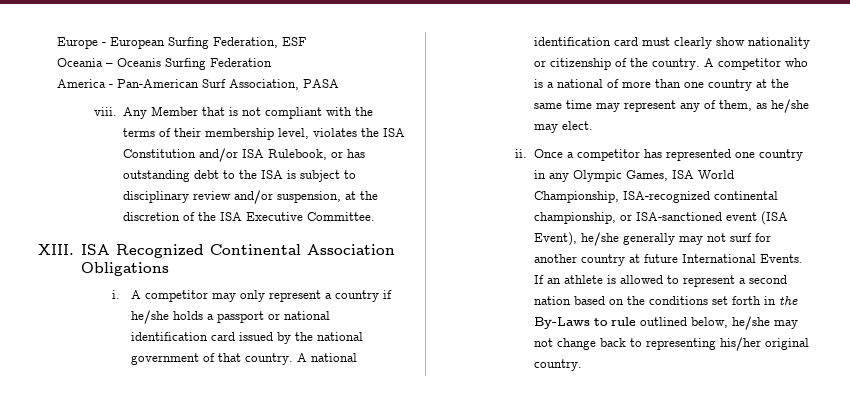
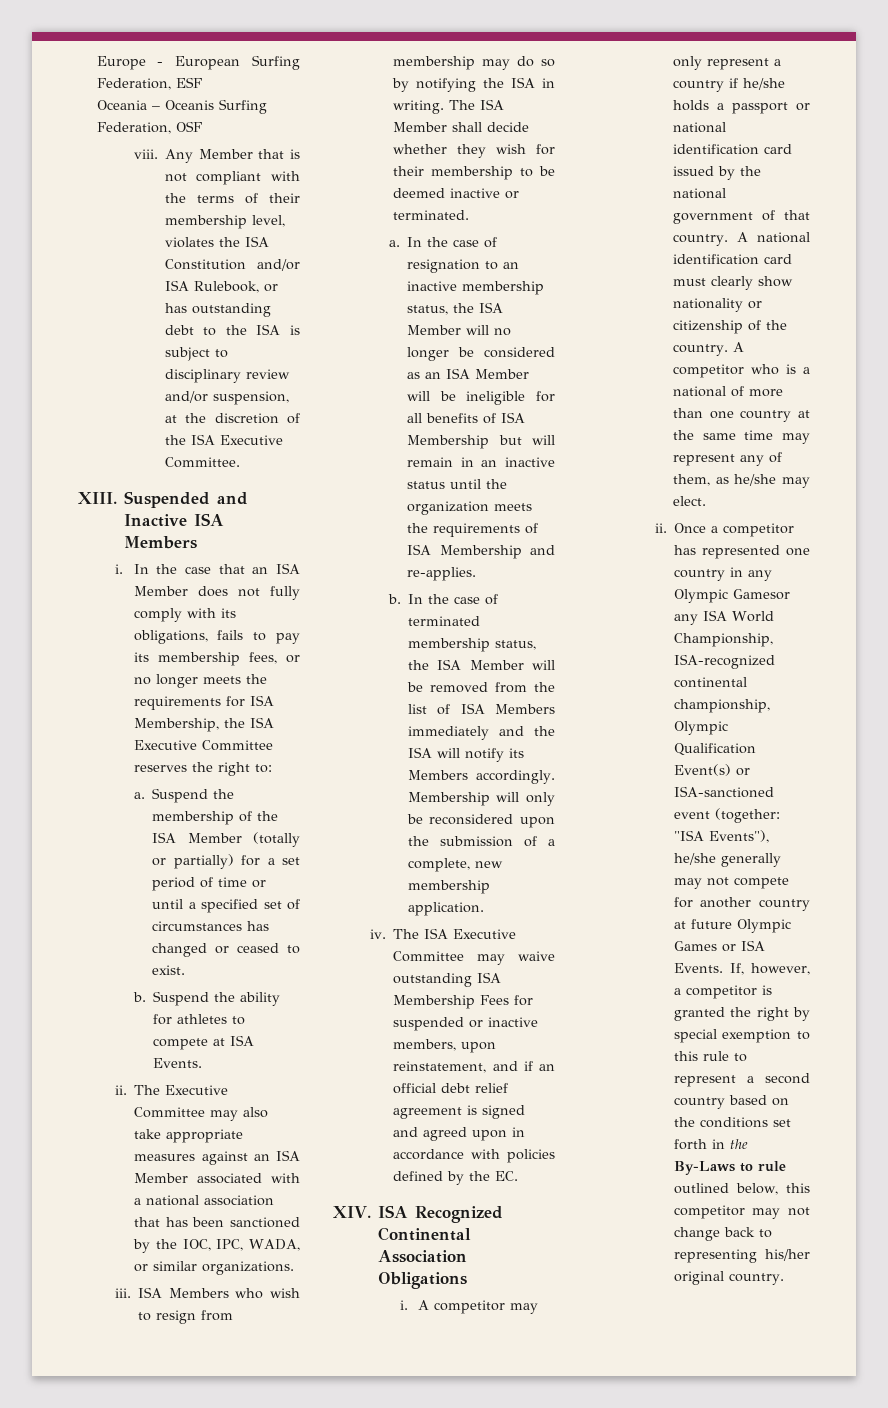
[209,58,272,67] [56,79,339,90] Federation // America - Pan-American Surf Association, PASA -> [96,121,202,134] Federation, OSF
(74, 249) none -> [124,491,249,508] [124,513,225,527] [124,536,198,549] [115,563,300,574] [133,586,300,600] [133,608,236,622] [133,630,300,644] [133,652,300,666] [133,674,267,688] [133,695,274,710] [133,717,274,732] [133,740,273,751] [133,762,272,776] [133,788,235,803] [152,811,279,825] [152,832,300,847] [152,854,300,869] [152,877,267,891] [152,899,300,913] [152,921,270,931] [152,943,300,957] [152,965,186,975] [132,991,280,1006] [152,1014,245,1025] [152,1035,254,1050] [152,1058,202,1068] [115,1085,229,1095] [134,1107,269,1121] [134,1129,244,1143] [134,1150,300,1165] [134,1173,300,1184] [134,1195,275,1206] [134,1217,300,1228] [133,1239,301,1253] [134,1261,295,1275] [115,1287,300,1299] [138,1310,234,1324] [393,56,555,70] [392,77,555,92] [393,99,505,114] [393,122,530,132] [393,144,555,158] [393,166,555,180] [393,188,520,199] [393,210,470,220] [388,237,498,248] [407,259,520,273] [407,281,545,295] [407,302,504,315] [407,325,512,336] [407,347,555,361] [407,368,530,379] [407,391,555,405] [407,412,526,424] [407,435,555,449] [407,457,555,467] [407,479,508,489] [407,501,533,515] [407,523,539,537] [407,544,555,559] [407,567,477,581] [387,594,498,605] [407,616,480,626] [407,638,536,652] [407,659,555,670] [406,682,555,693] [407,703,555,715] [407,726,555,740] [407,747,524,762] [407,770,556,784] [407,792,555,806] [406,814,555,828] [407,836,555,847] [407,858,503,872] [407,880,490,894] [407,902,484,916] [370,928,517,939] [393,951,555,965] [393,972,502,987] [393,995,534,1009] [393,1017,539,1031] [393,1039,497,1053] [393,1061,555,1073] [393,1083,509,1094] [393,1105,526,1119] [393,1127,526,1141] [393,1149,555,1163] [393,1171,519,1185] [333,1206,371,1218] Suspended and Inactive ISA Members // i. In the case that an ISA Member does not fully comply with its obligations, fails to pay its membership fees, or no longer meets the requirements for ISA Membership, the ISA Executive Committee reserves the right to: // a. Suspend the membership of the ISA Member (totally or partially) for a set period of time or until a specified set of circumstances has changed or ceased to exist. // b. Suspend the ability for athletes to compete at ISA Events. // ii. The Executive Committee may also take appropriate measures against an ISA Member associated with a national association that has been sanctioned by the IOC, IPC, WADA, or similar organizations. // iii. ISA Members who wish to resign from membership may do so by notifying the ISA in writing. The ISA Member shall decide whether they wish for their membership to be deemed inactive or terminated. // a. In the case of resignation to an inactive membership status, the ISA Member will no longer be considered as an ISA Member will be ineligible for all benefits of ISA Membership but will remain in an inactive status until the organization meets the requirements of ISA Membership and re-applies. // b. In the case of terminated membership status, the ISA Member will be removed from the list of ISA Members immediately and the ISA will notify its Members accordingly. Membership will only be reconsidered upon the submission of a complete, new membership application. // iv. The ISA Executive Committee may waive outstanding ISA Membership Fees for suspended or inactive members, upon reinstatement, and if an official debt relief agreement is signed and agreed upon in accordance with policies defined by the EC. // XIV.
[625,170,668,181] Games, -> [732,589,790,600] [673,614,698,625] Gamesor any
[619,211,788,225] [533,232,577,246] or ISA-sanctioned event (ISA Event), -> [673,721,728,735] [673,743,756,756] [673,764,750,776] [673,786,774,798] [673,808,780,823] [673,830,769,843] Olympic Qualification Event(s) or ISA-sanctioned event (together: "ISA Events"),
[729,233,752,242] surf -> [733,877,789,889] compete
[681,254,803,263] [533,275,663,284] International Events. If an athlete is allowed -> [736,919,791,933] [673,940,765,952] [673,963,810,975] [673,985,772,999] [673,1007,810,1021] [673,1029,810,1043] [673,1051,729,1061] Olympic Games or ISA Events. If, however, a competitor is granted the right by special exemption to this rule
[533,296,571,305] nation -> [673,1097,725,1109] country
[731,316,770,330] he/she -> [786,1183,810,1193] [673,1205,745,1219] this competitor

